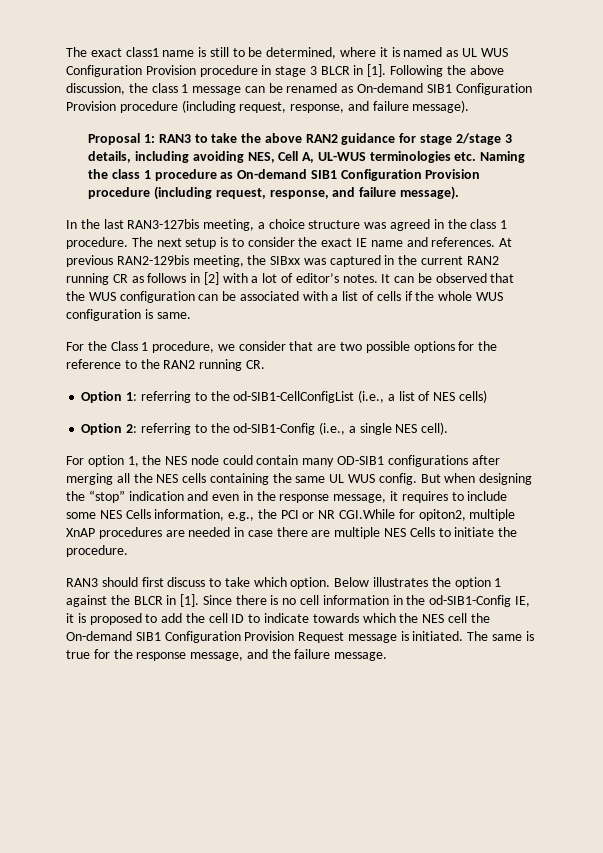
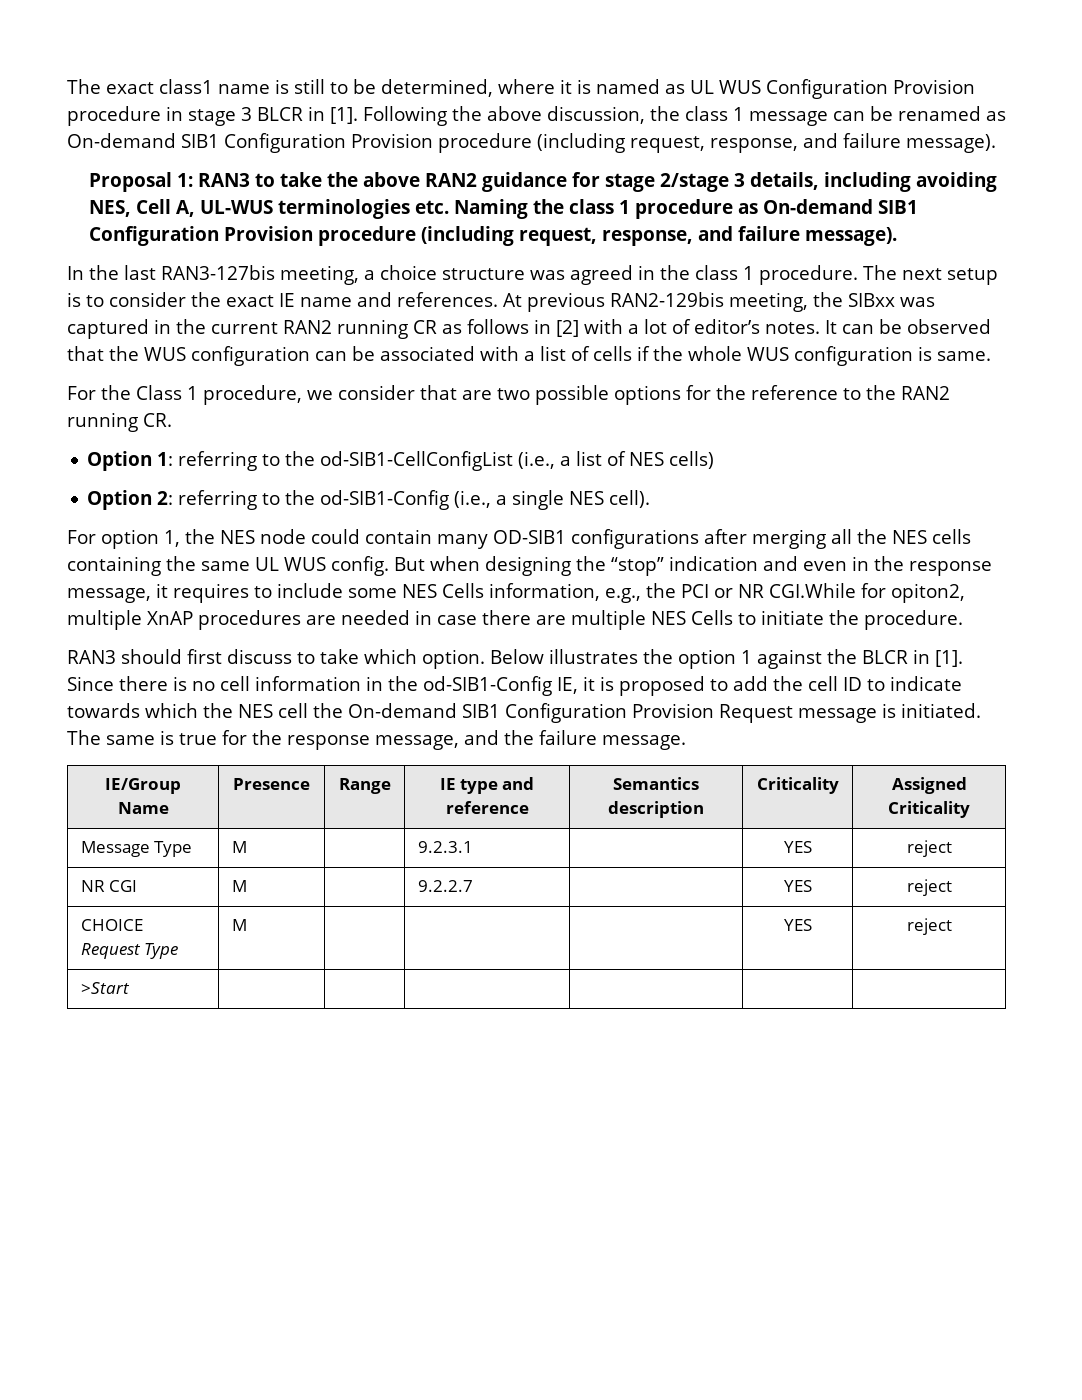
(388, 656) none -> [105,778,181,794] [117,802,169,814] [233,778,310,790] [338,778,391,794] [439,777,535,794] [445,801,529,814] [613,777,699,790] [608,801,704,818] [756,777,839,794] [891,777,967,794] [888,801,970,818] [80,841,193,857] [231,841,247,853] [417,841,473,853] [783,841,812,853] [906,840,952,857] [80,880,138,892] [231,880,247,892] [417,880,473,892] [783,880,812,892] [906,879,952,896] [80,919,143,931] [80,943,179,959] [231,919,247,931] [783,919,812,931] [906,918,952,935] [80,982,130,994] // IE/Group Name | Presence | Range | IE type and reference | Semantics description | Criticality | Assigned Criticality // Message Type | M | | 9.2.3.1 | | YES | reject // NR CGI | M | | 9.2.2.7 | | YES | reject // CHOICE Request Type | M | | | | YES | reject // >Start | | | | | |

